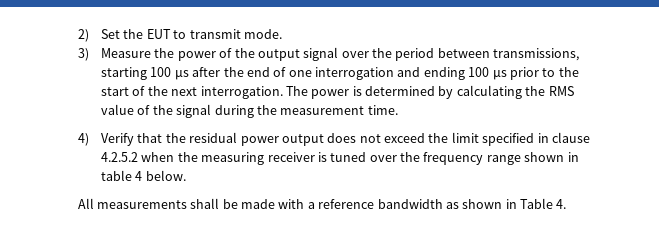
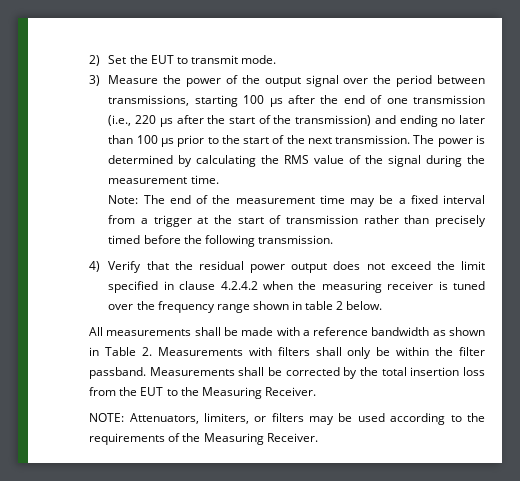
[315,67,465,80] interrogation and ending -> [413,95,486,104] [108,115,486,127] [108,135,134,144] transmission (i.e., 220 µs after the start of the transmission) and ending no later than
[200,86,283,99] interrogation. -> [335,135,411,144] transmission.
(398, 110) none -> [108,195,485,207] [108,215,486,227] [108,235,333,247] // Note: The end of the measurement time may be a fixed interval from a trigger at the start of transmission rather than precisely timed before the following transmission.
[101,152,139,162] 4.2.5.2 -> [220,281,258,290] 4.2.4.2
[135,171,143,181] 4 -> [336,301,344,310] 2
[556,199,567,209] 4. -> [141,347,486,359] [89,367,486,379] [89,387,316,399] [89,413,486,425] [89,433,318,445] 2. Measurements with filters shall only be within the filter passband. Measurements shall be corrected by the total insertion loss from the EUT to the Measuring Receiver. // NOTE: Attenuators, limiters, or filters may be used according to the requirements of the Measuring Receiver.

